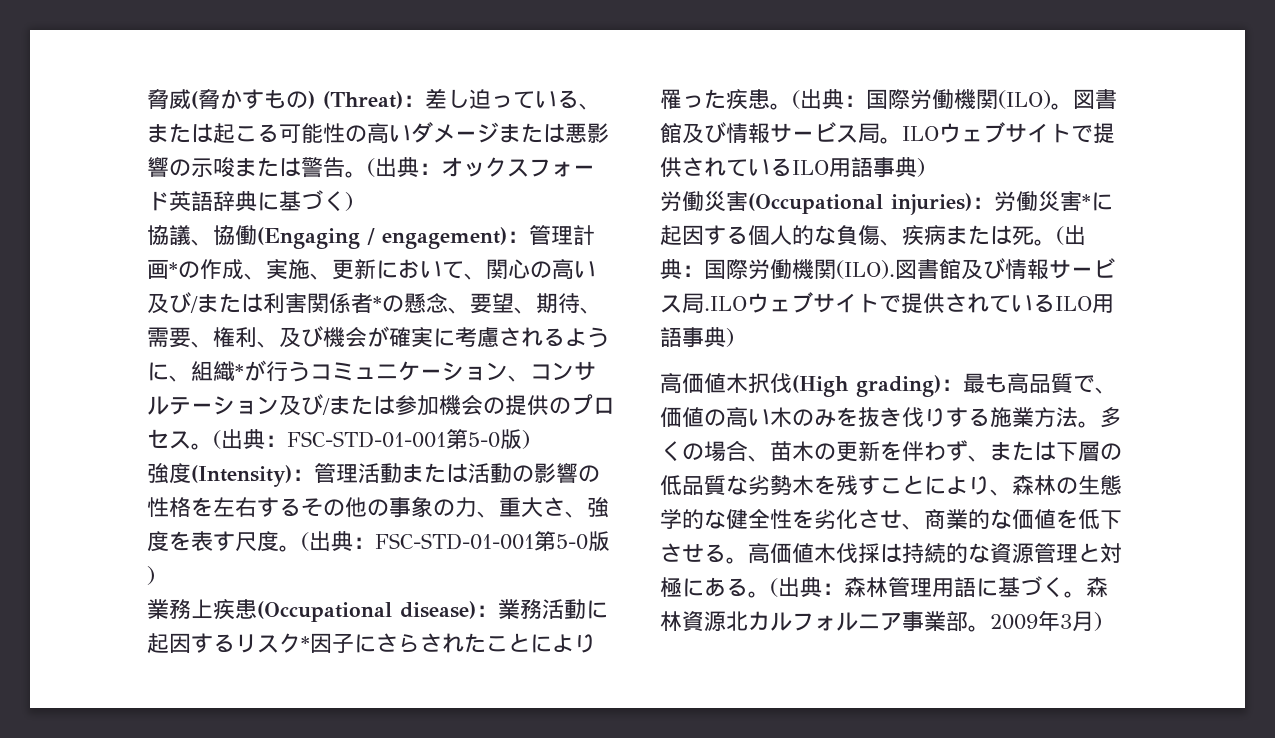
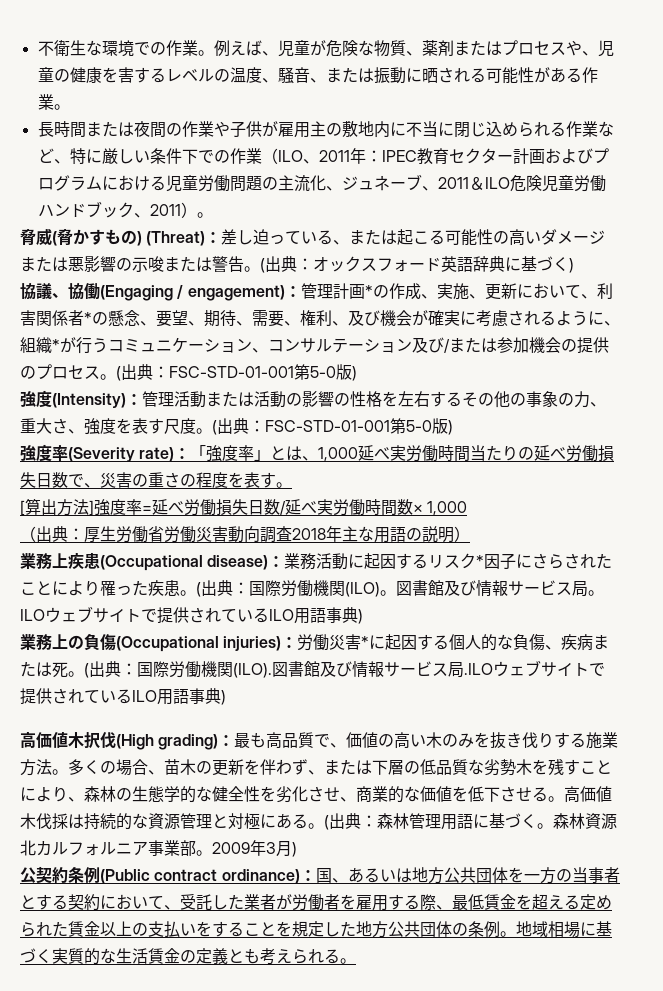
(147, 99) none -> [37,40,614,57] [37,67,598,84] [37,94,70,110] [37,120,614,138] [37,148,609,165] [37,174,606,192] [37,201,213,218] 不衛生な環境での作業。例えば、児童が危険な物質、薬剤またはプロセスや、児童の健康を害するレベルの温度、騒音、または振動に晒される可能性がある作業。 // 長時間または夜間の作業や子供が雇用主の敷地内に不当に閉じ込められる作業など、特に厳しい条件下での作業（ILO、2011年：IPEC教育セクター計画およびプログラムにおける児童労働問題の主流化、ジュネーブ、2011＆ILO危険児童労働ハンドブック、2011）。 //
[486,259,596,280] [147,292,263,314] 関心の高い及び/または -> (597, 296) none
(155, 575) none -> [20,444,615,462] [20,472,292,488] [20,498,468,516] [20,526,470,543] // 強度率(Severity rate)：「強度率」とは、1,000延べ実労働時間当たりの延べ労働損失日数で、災害の重さの程度を表す。 // [算出方法]強度率=延べ労働損失日数/延べ実労働時間数× 1,000 // （出典：厚生労働省労働災害動向調査2018年主な用語の説明）
[660,191,748,212] 労働災害 -> [20,633,116,651] 業務上の負傷
(1102, 621) none -> [20,866,620,884] [20,894,612,911] [20,921,612,938] [20,948,356,965] // 公契約条例(Public contract ordinance)：国、あるいは地方公共団体を一方の当事者とする契約において、受託した業者が労働者を雇用する際、最低賃金を超える定められた賃金以上の支払いをすることを規定した地方公共団体の条例。地域相場に基づく実質的な生活賃金の定義とも考えられる。

